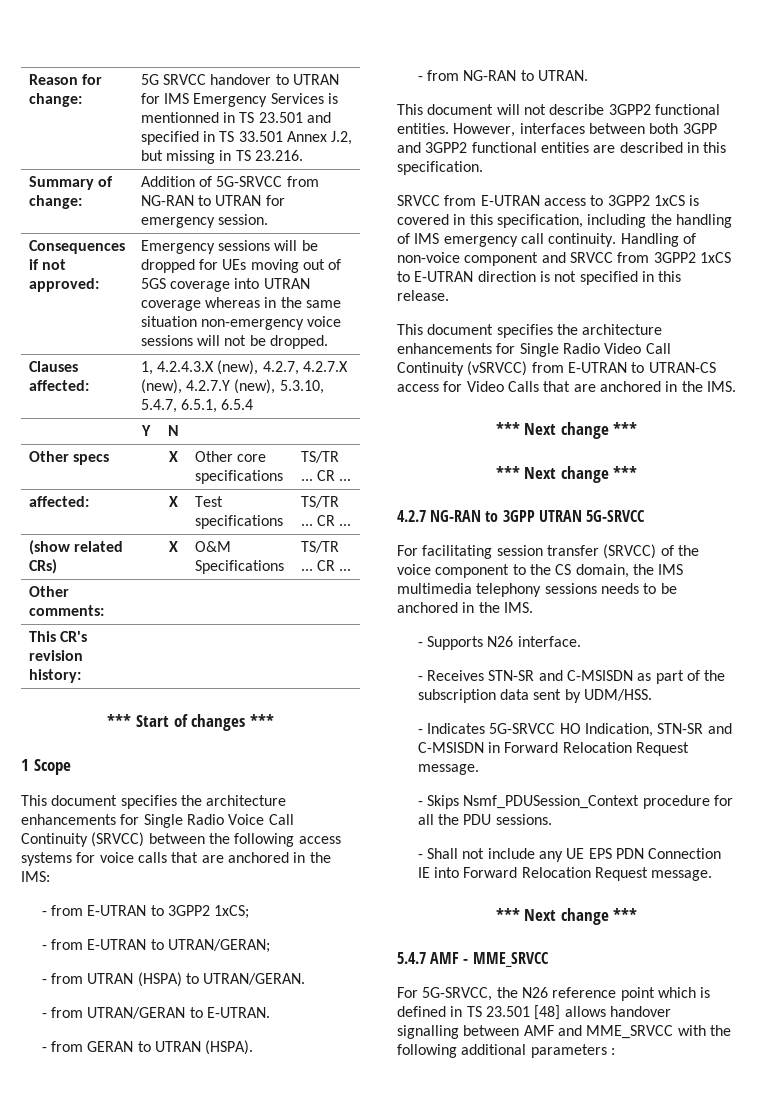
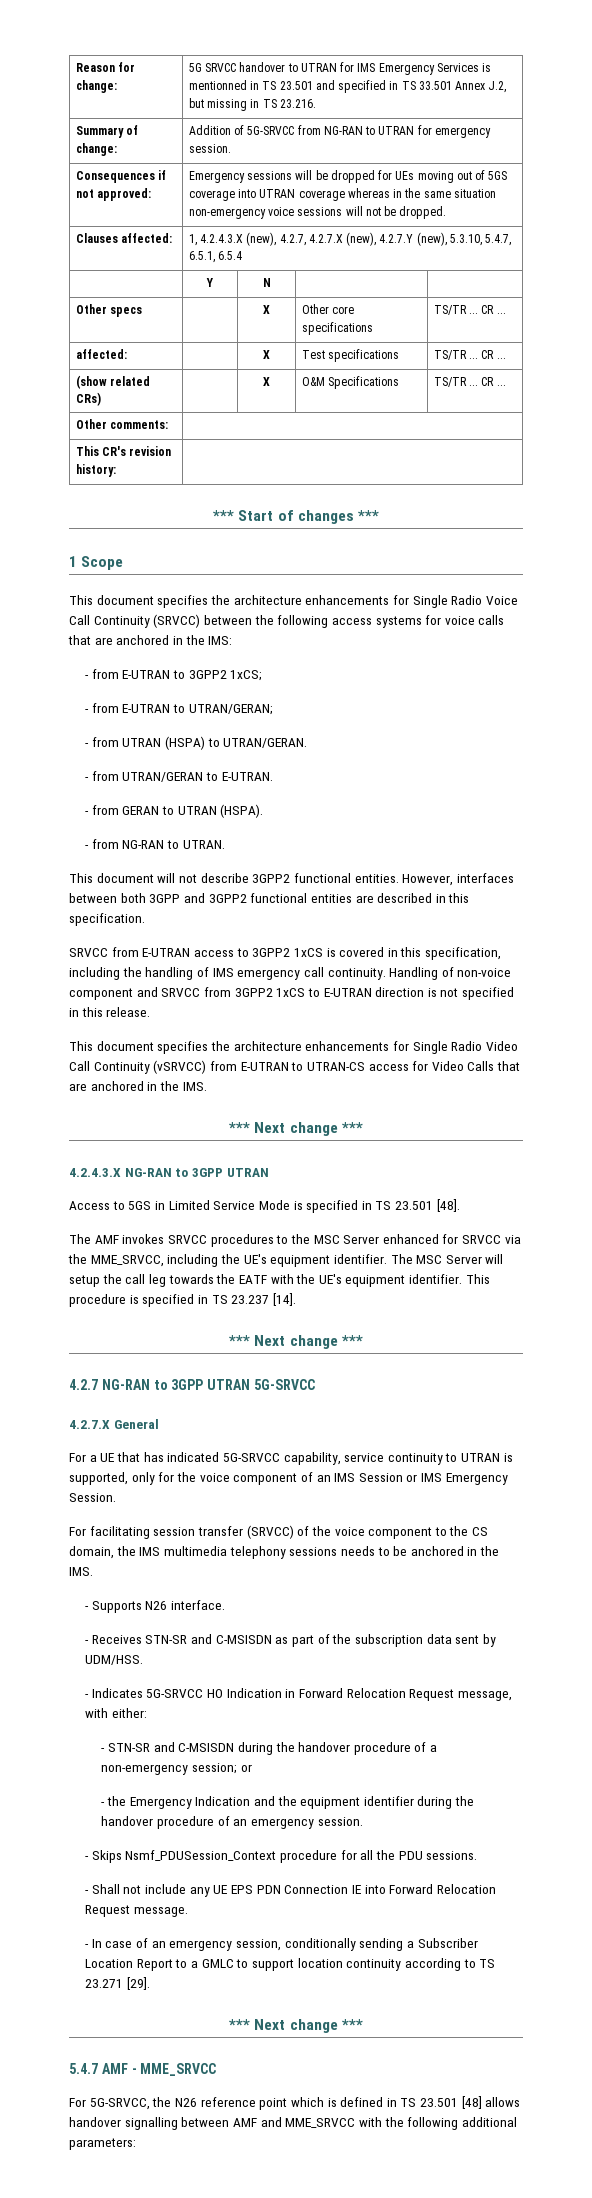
(638, 428) none -> [69,1168,269,1177] [69,1199,460,1213] [69,1234,521,1247] [68,1254,504,1267] [69,1274,490,1287] [69,1293,296,1307] // 4.2.4.3.X NG-RAN to 3GPP UTRAN // Access to 5GS in Limited Service Mode is specified in TS 23.501 [48]. // The AMF invokes SRVCC procedures to the MSC Server enhanced for SRVCC via the MME_SRVCC, including the UE's equipment identifier. The MSC Server will setup the call leg towards the EATF with the UE's equipment identifier. This procedure is specified in TS 23.237 [14].
(645, 516) none -> [69,1419,159,1429] [69,1452,513,1465] [69,1472,508,1485] [69,1493,116,1502] // 4.2.7.X General // For a UE that has indicated 5G-SRVCC capability, service continuity to UTRAN is supported, only for the voice component of an IMS Session or IMS Emergency Session.
[585,723,732,737] [417,742,690,756] [417,764,479,775] Indication, STN-SR and C-MSISDN in Forward Relocation Request message. -> [226,1688,512,1701] [85,1708,147,1718] [101,1742,438,1755] [101,1763,252,1775] [101,1796,475,1809] [101,1816,363,1829] Indication in Forward Relocation Request message, with either: // - STN-SR and C-MSISDN during the handover procedure of a non-emergency session; or // - the Emergency Indication and the equipment identifier during the handover procedure of an emergency session.
(713, 875) none -> [85,1938,478,1951] [85,1958,496,1971] [85,1977,150,1990] // - In case of an emergency session, conditionally sending a Subscriber Location Report to a GMLC to support location continuity according to TS 23.271 [29].
[530,1044,615,1058] parameters : -> [69,2138,136,2150] parameters:

